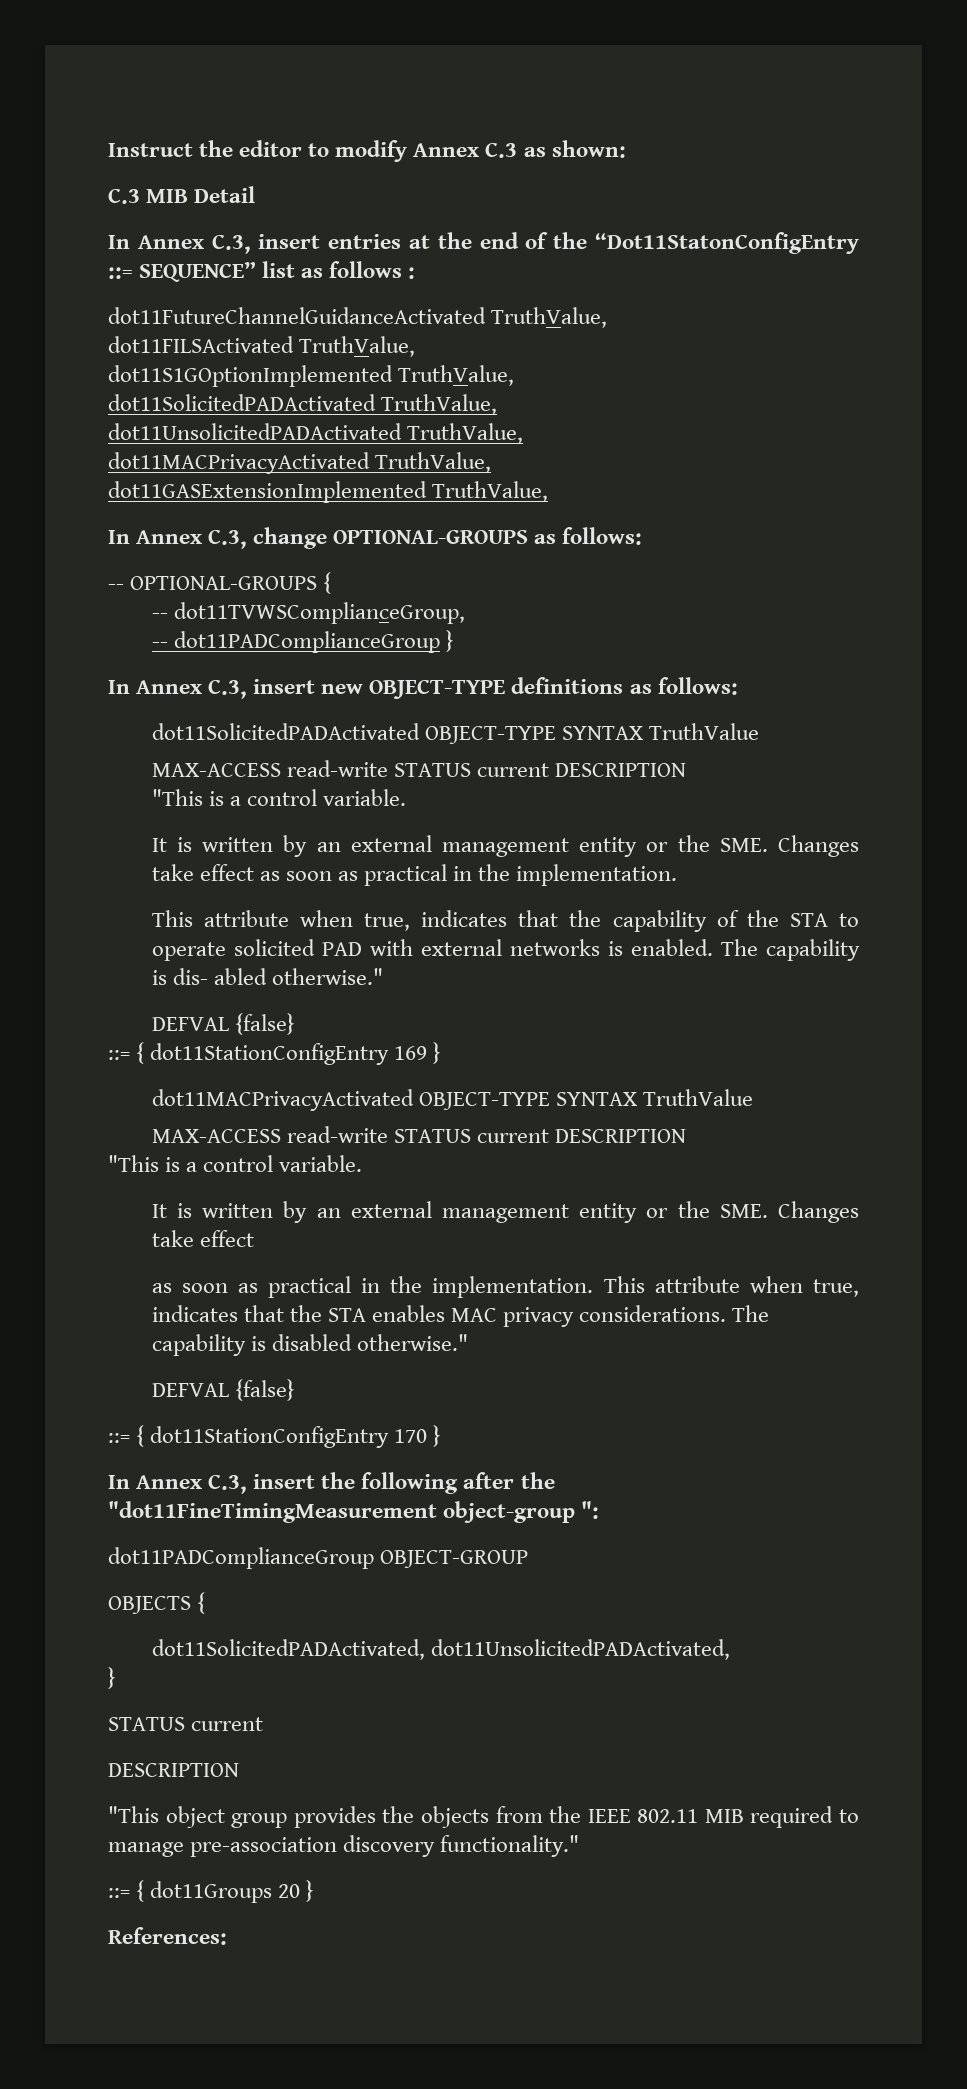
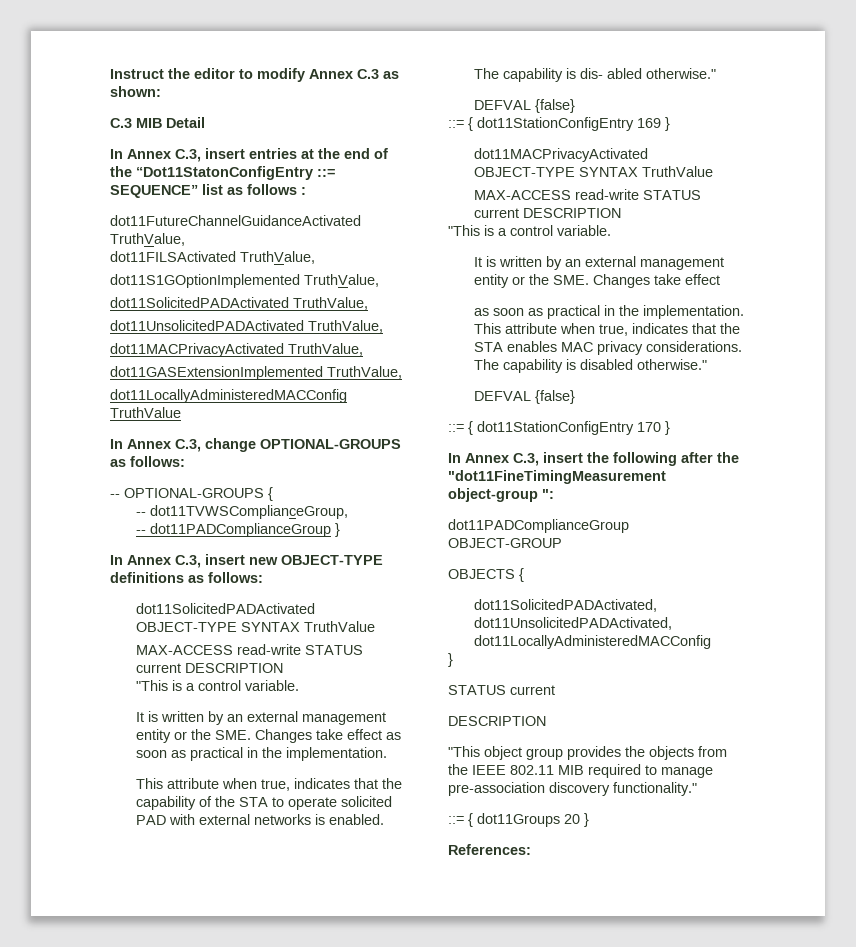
(549, 491) none -> [110,389,347,403] [110,407,181,418] // dot11LocallyAdministeredMACConfig TruthValue
(730, 1649) none -> [473,635,711,649] dot11LocallyAdministeredMACConfig

